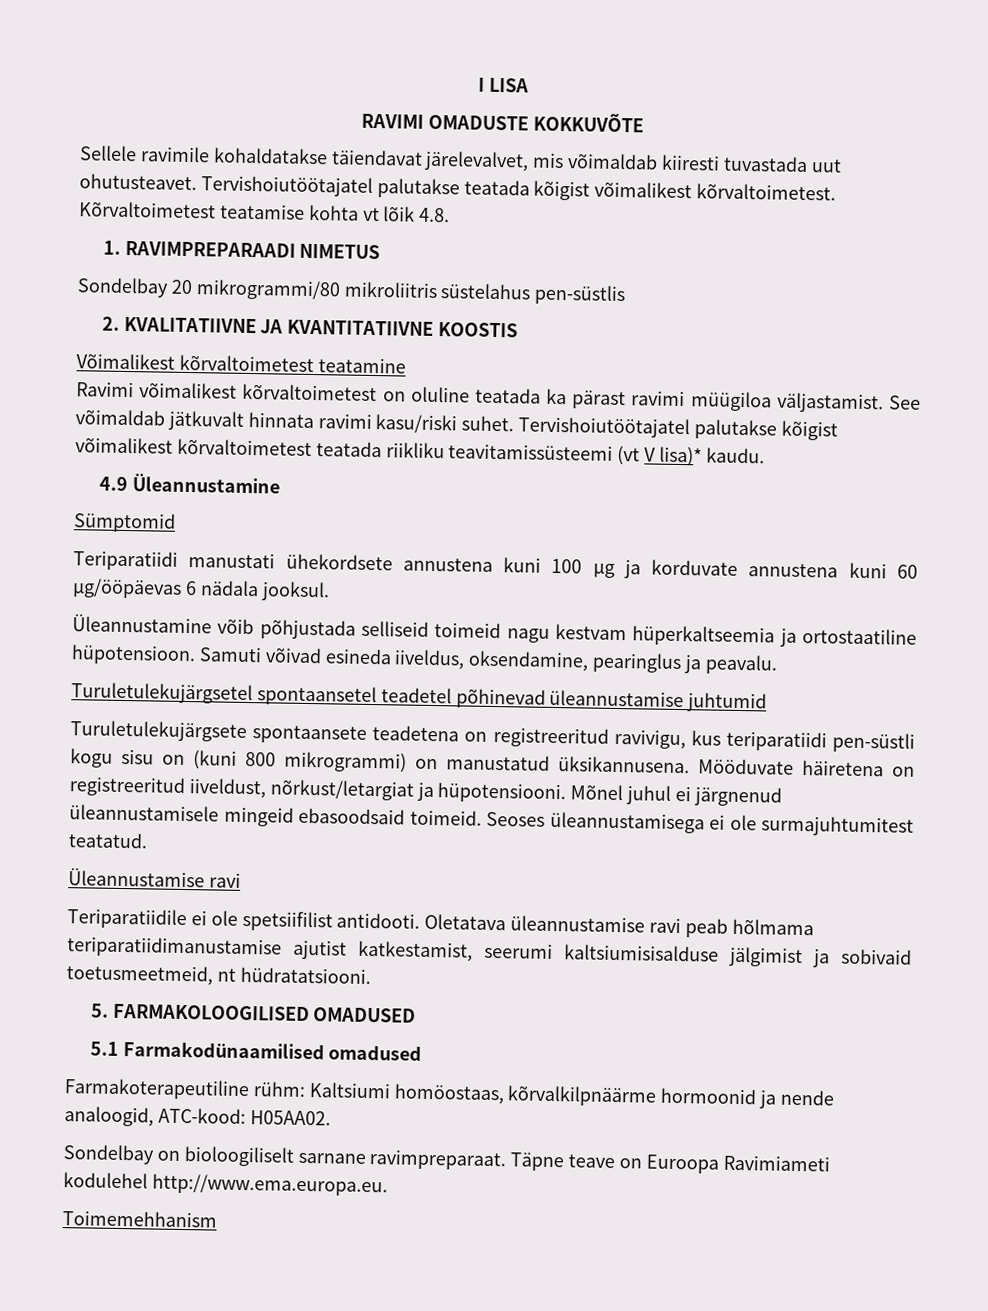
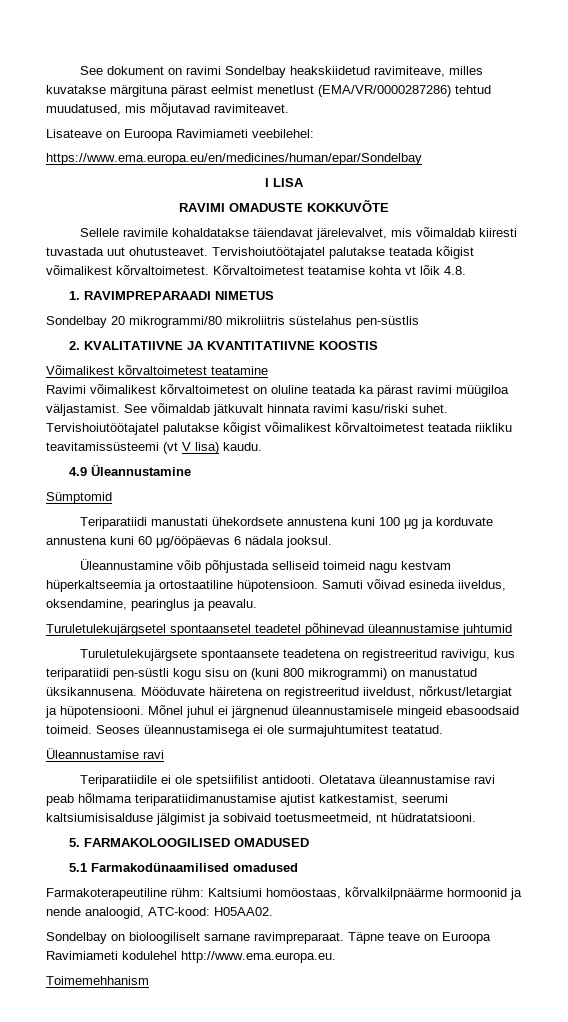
(478, 84) none -> [79,66,483,78] [46,85,491,97] [46,103,289,116] [46,129,314,141] [46,153,422,165] See dokument on ravimi Sondelbay heakskiidetud ravimiteave, milles kuvatakse märgituna pärast eelmist menetlust (EMA/VR/0000287286) tehtud muudatused, mis mõjutavad ravimiteavet. // Lisateave on Euroopa Ravimiameti veebilehel: // https://www.ema.europa.eu/en/medicines/human/epar/Sondelbay //
[659,446,703,467] lisa)* -> [195,442,219,454] lisa)

